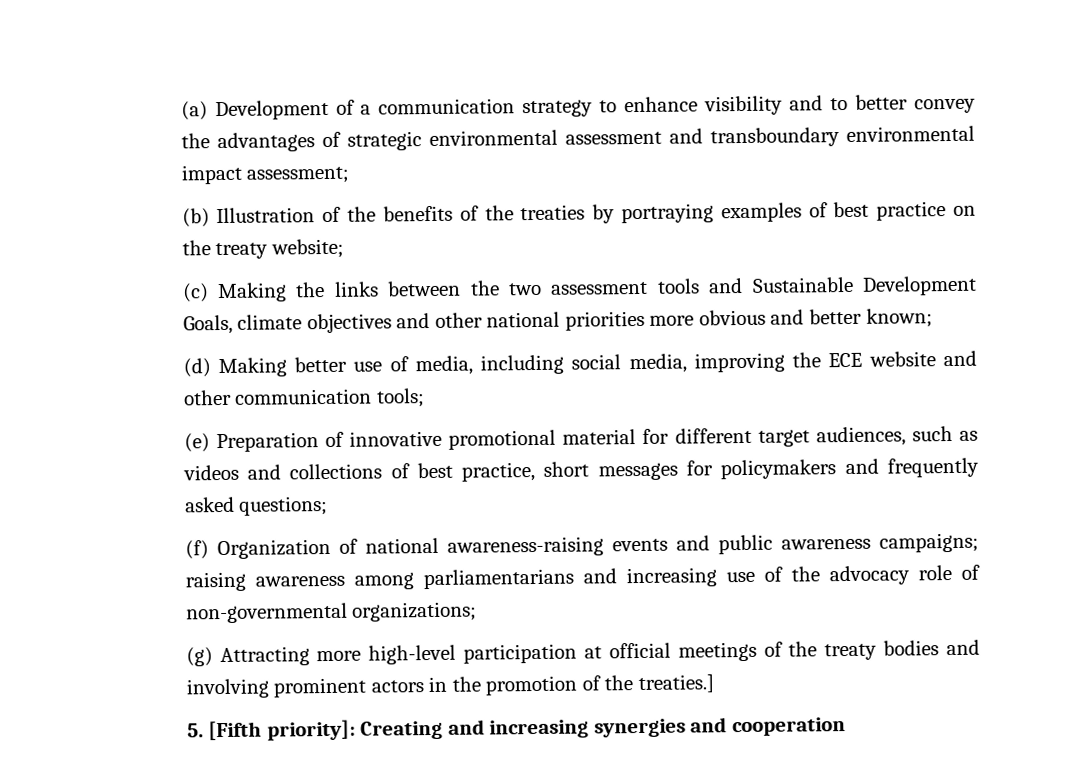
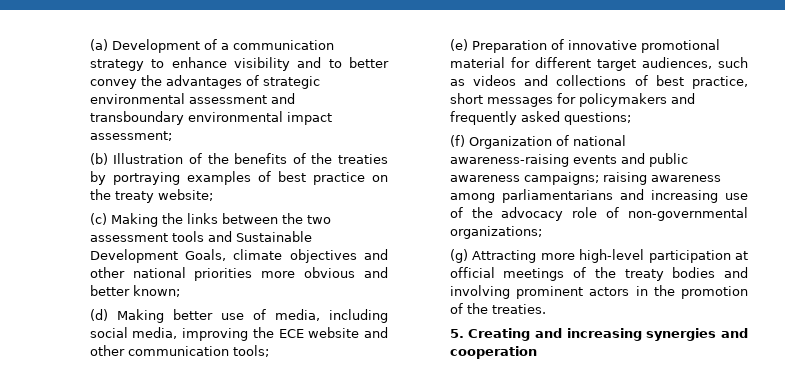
[637,674,714,694] treaties.] -> [491,304,546,314] treaties.
[208,719,356,741] [Fifth priority]: -> (464, 333) none

